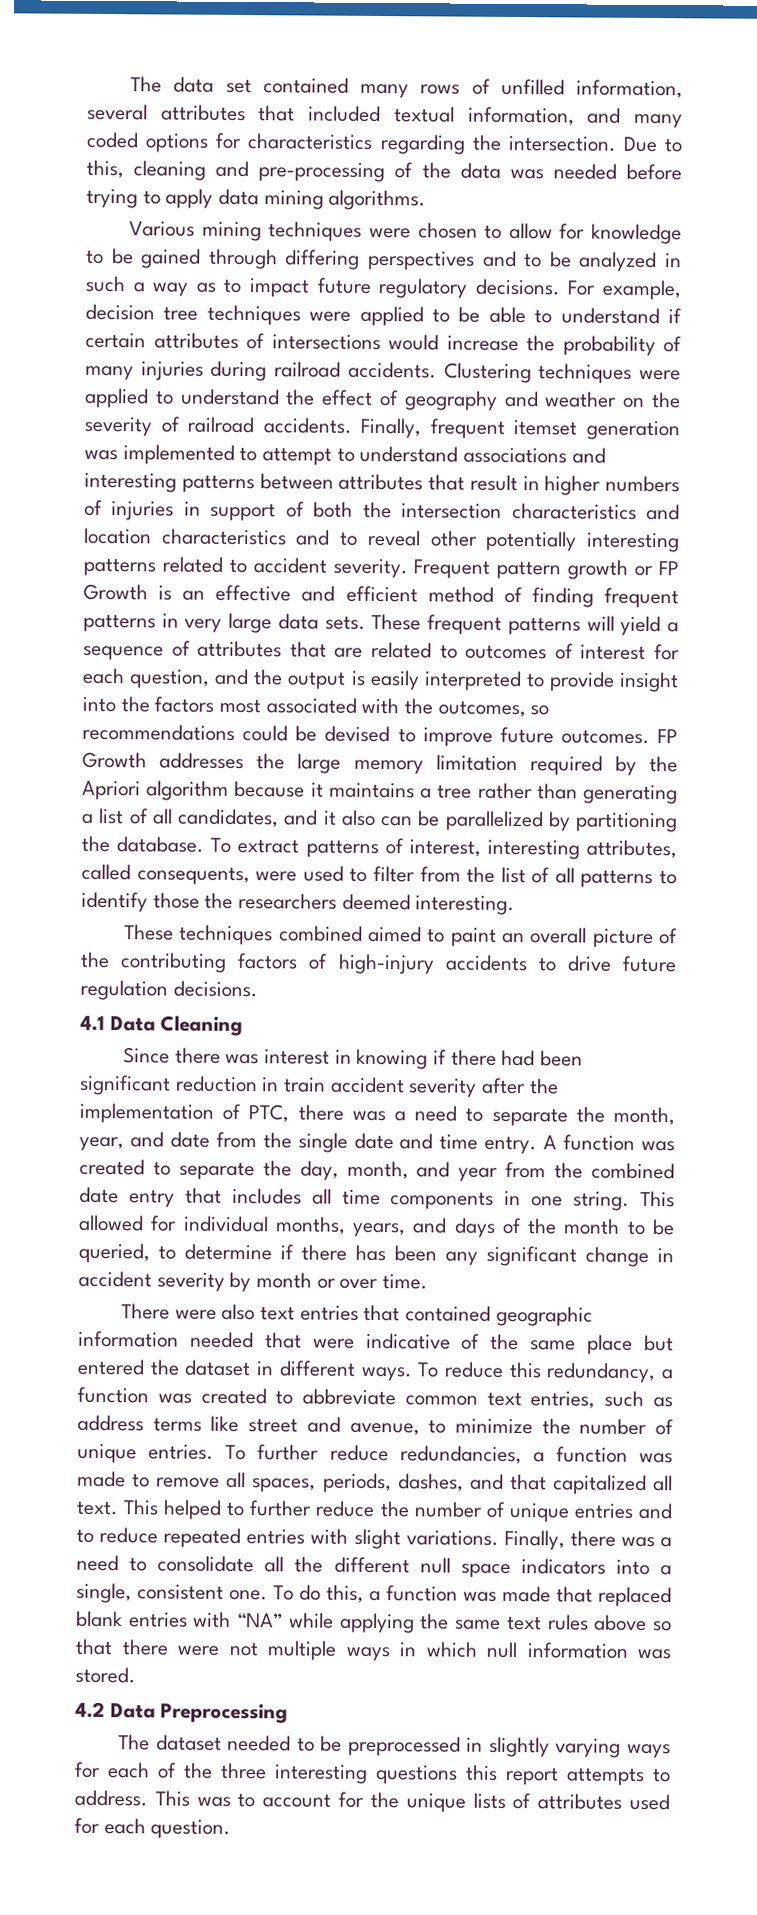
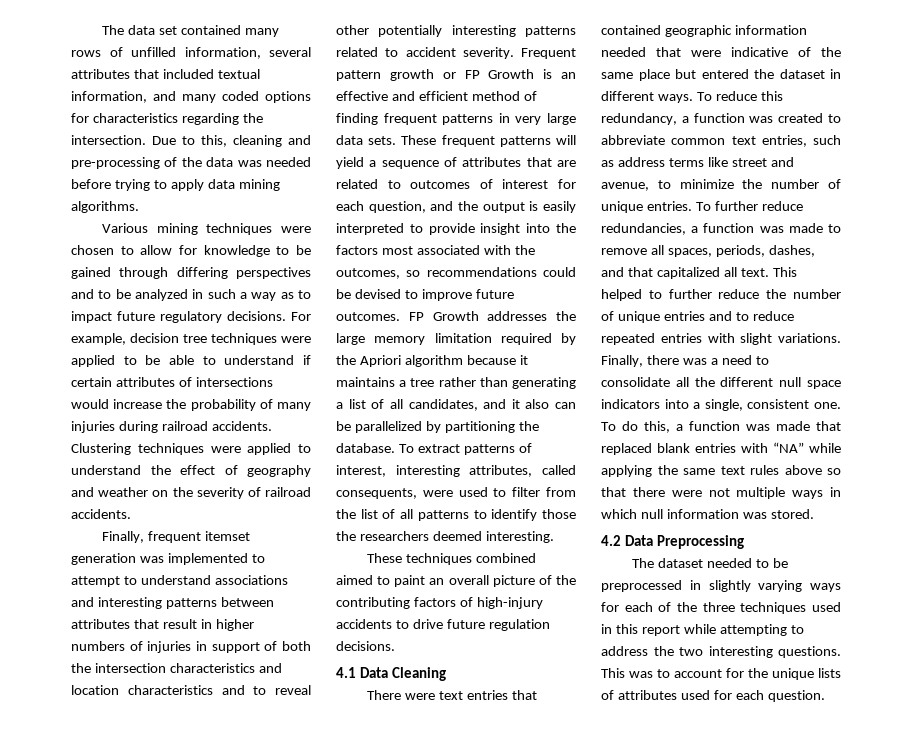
(352, 425) none -> (131, 514) //
[123,1047,584,1070] [79,1074,559,1098] [79,1102,675,1127] [79,1131,676,1155] [79,1158,675,1182] [79,1186,675,1211] [78,1214,675,1238] [78,1242,674,1267] [78,1270,429,1293] // Since there was interest in knowing if there had been significant reduction in train accident severity after the implementation of PTC, there was a need to separate the month, year, and date from the single date and time entry. A function was created to separate the day, month, and year from the combined date entry that includes all time components in one string. This allowed for individual months, years, and days of the month to be queried, to determine if there has been any significant change in accident severity by month or over time. -> (446, 674) none
[221,1303,256,1321] also -> (435, 696) none
[274,1764,671,1786] [74,1789,148,1807] interesting questions this report attempts to address. -> [740,602,841,614] [601,624,804,636] [601,646,841,658] techniques used in this report while attempting to address the two interesting questions.

